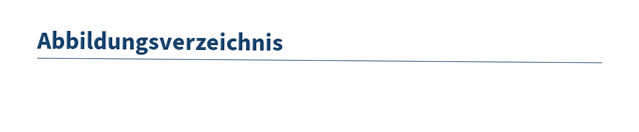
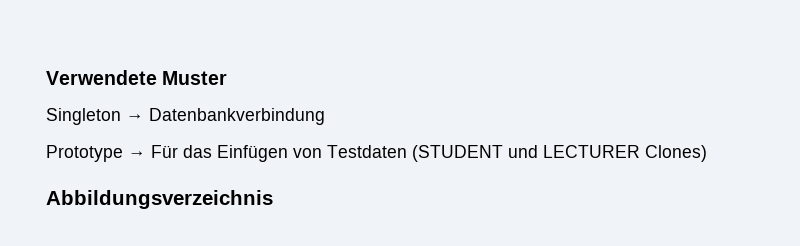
(36, 43) none -> [46,70,228,85] [46,108,325,125] [46,145,707,162] Verwendete Muster // Singleton → Datenbankverbindung // Prototype → Für das Einfügen von Testdaten (STUDENT und LECTURER Clones) //

